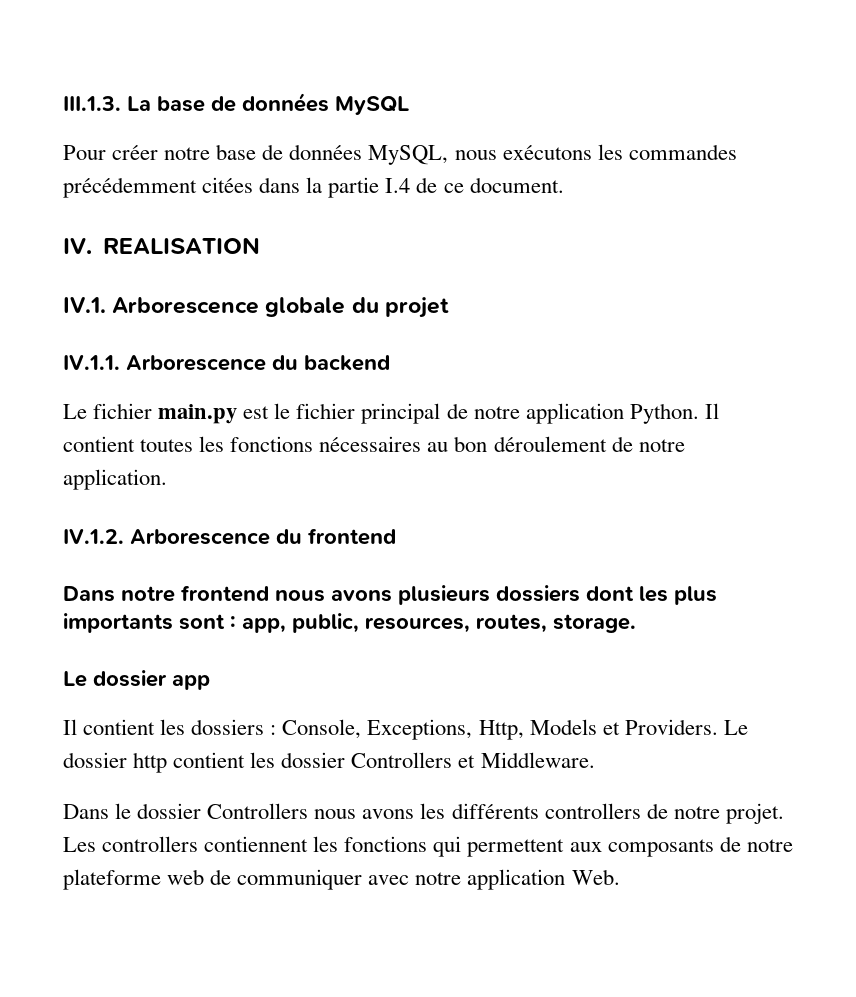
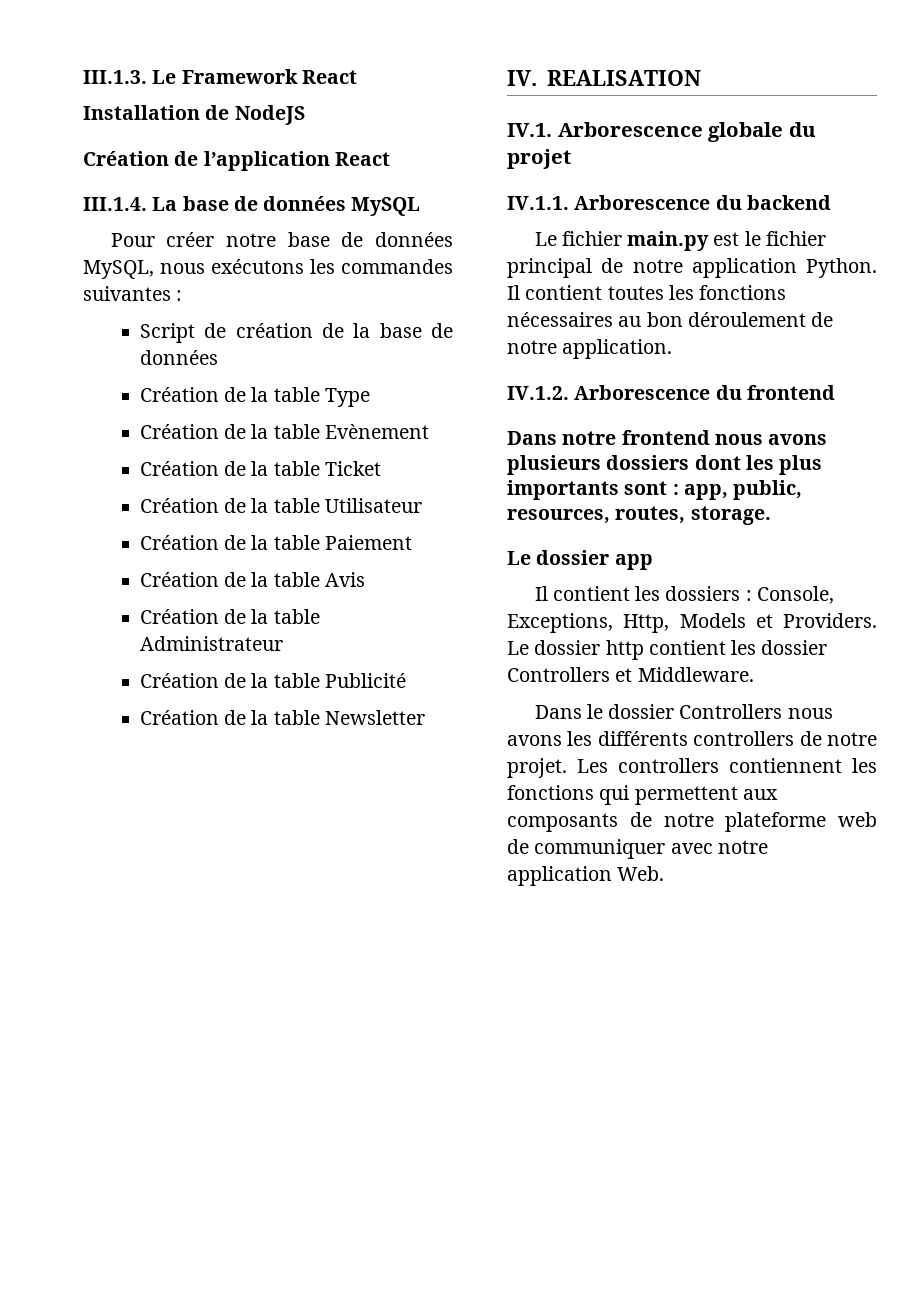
(121, 103) none -> [152,69,357,84] [83,105,305,125] [83,151,390,171] [83,197,147,211] Le Framework React // Installation de NodeJS // Création de l’application React // III.1.4.
[63,177,564,198] précédemment citées dans la partie I.4 de ce document. -> [83,286,183,301] [139,323,453,343] [139,350,218,365] [139,387,370,407] [139,424,429,439] [139,461,381,476] [139,498,422,513] [139,535,412,550] [139,572,365,587] [139,609,320,624] [139,636,283,651] [139,673,406,688] [139,710,425,725] suivantes : // Script de création de la base de données // Création de la table Type // Création de la table Evènement // Création de la table Ticket // Création de la table Utilisateur // Création de la table Paiement // Création de la table Avis // Création de la table Administrateur // Création de la table Publicité // Création de la table Newsletter

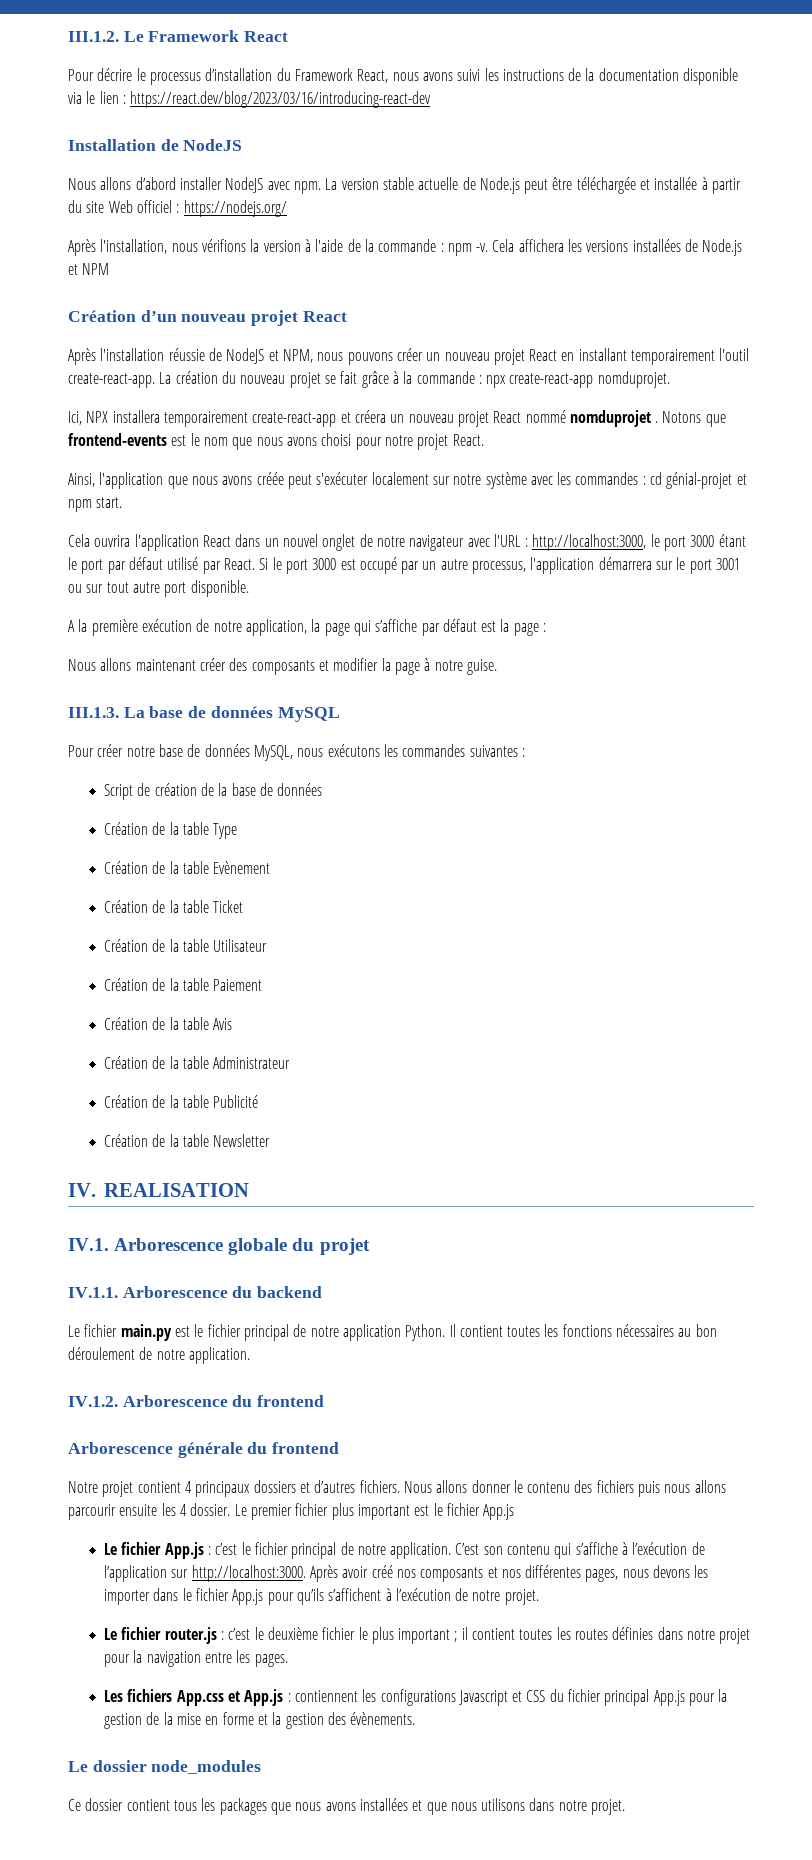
[83,70,147,84] III.1.3. -> [68,31,119,42] III.1.2.
[83,105,305,125] [83,151,390,171] [83,197,147,211] Installation de NodeJS // Création de l’application React // III.1.4. -> [68,68,739,85] [68,91,432,108] [68,139,243,151] [68,177,742,194] [68,200,287,217] [68,239,743,256] [68,263,110,275] [68,310,347,326] [68,348,750,365] [68,371,670,388] [68,410,726,427] [68,433,484,450] [68,472,747,489] [68,497,123,512] [68,534,746,551] [68,557,741,574] [68,580,249,597] [68,619,547,636] [68,658,497,675] [68,707,119,718] Pour décrire le processus d’installation du Framework React, nous avons suivi les instructions de la documentation disponible via le lien : https://react.dev/blog/2023/03/16/introducing-react-dev // Installation de NodeJS // Nous allons d’abord installer NodeJS avec npm. La version stable actuelle de Node.js peut être téléchargée et installée à partir du site Web officiel : https://nodejs.org/ // Après l'installation, nous vérifions la version à l'aide de la commande : npm -v. Cela affichera les versions installées de Node.js et NPM // Création d’un nouveau projet React // Après l'installation réussie de NodeJS et NPM, nous pouvons créer un nouveau projet React en installant temporairement l'outil create-react-app. La création du nouveau projet se fait grâce à la commande : npx create-react-app nomduprojet. // Ici, NPX installera temporairement create-react-app et créera un nouveau projet React nommé nomduprojet . Notons que frontend-events est le nom que nous avons choisi pour notre projet React. // Ainsi, l'application que nous avons créée peut s'exécuter localement sur notre système avec les commandes : cd génial-projet et npm start. // Cela ouvrira l'application React dans un nouvel onglet de notre navigateur avec l'URL : http://localhost:3000, le port 3000 étant le port par défaut utilisé par React. Si le port 3000 est occupé par un autre processus, l'application démarrera sur le port 3001 ou sur tout autre port disponible. // A la première exécution de notre application, la page qui s’affiche par défaut est la page : // Nous allons maintenant créer des composants et modifier la page à notre guise. // III.1.3.
[507,430,828,445] [507,455,823,475] [507,480,803,500] [507,506,771,525] [507,550,653,570] [534,586,834,604] [507,613,877,633] [507,640,828,660] [507,667,754,682] [534,704,833,719] [507,731,877,746] [507,758,877,778] [507,785,778,805] [507,812,877,832] [507,839,768,859] [507,866,665,886] Dans notre frontend nous avons plusieurs dossiers dont les plus importants sont : app, public, resources, routes, storage. // Le dossier app // Il contient les dossiers : Console, Exceptions, Http, Models et Providers. Le dossier http contient les dossier Controllers et Middleware. // Dans le dossier Controllers nous avons les différents controllers de notre projet. Les controllers contiennent les fonctions qui permettent aux composants de notre plateforme web de communiquer avec notre application Web. -> [68,1442,340,1458] [68,1480,726,1497] [68,1503,515,1520] [103,1542,705,1559] [103,1565,709,1582] [103,1588,539,1605] [103,1627,751,1644] [103,1650,288,1667] [103,1689,728,1706] [103,1712,416,1729] [68,1760,262,1774] [68,1798,626,1815] Arborescence générale du frontend // Notre projet contient 4 principaux dossiers et d’autres fichiers. Nous allons donner le contenu des fichiers puis nous allons parcourir ensuite les 4 dossier. Le premier fichier plus important est le fichier App.js // Le fichier App.js : c’est le fichier principal de notre application. C’est son contenu qui s’affiche à l’exécution de l’application sur http://localhost:3000. Après avoir créé nos composants et nos différentes pages, nous devons les importer dans le fichier App.js pour qu’ils s’affichent à l’exécution de notre projet. // Le fichier router.js : c’est le deuxième fichier le plus important ; il contient toutes les routes définies dans notre projet pour la navigation entre les pages. // Les fichiers App.css et App.js : contiennent les configurations Javascript et CSS du fichier principal App.js pour la gestion de la mise en forme et la gestion des évènements. // Le dossier node_modules // Ce dossier contient tous les packages que nous avons installées et que nous utilisons dans notre projet.

